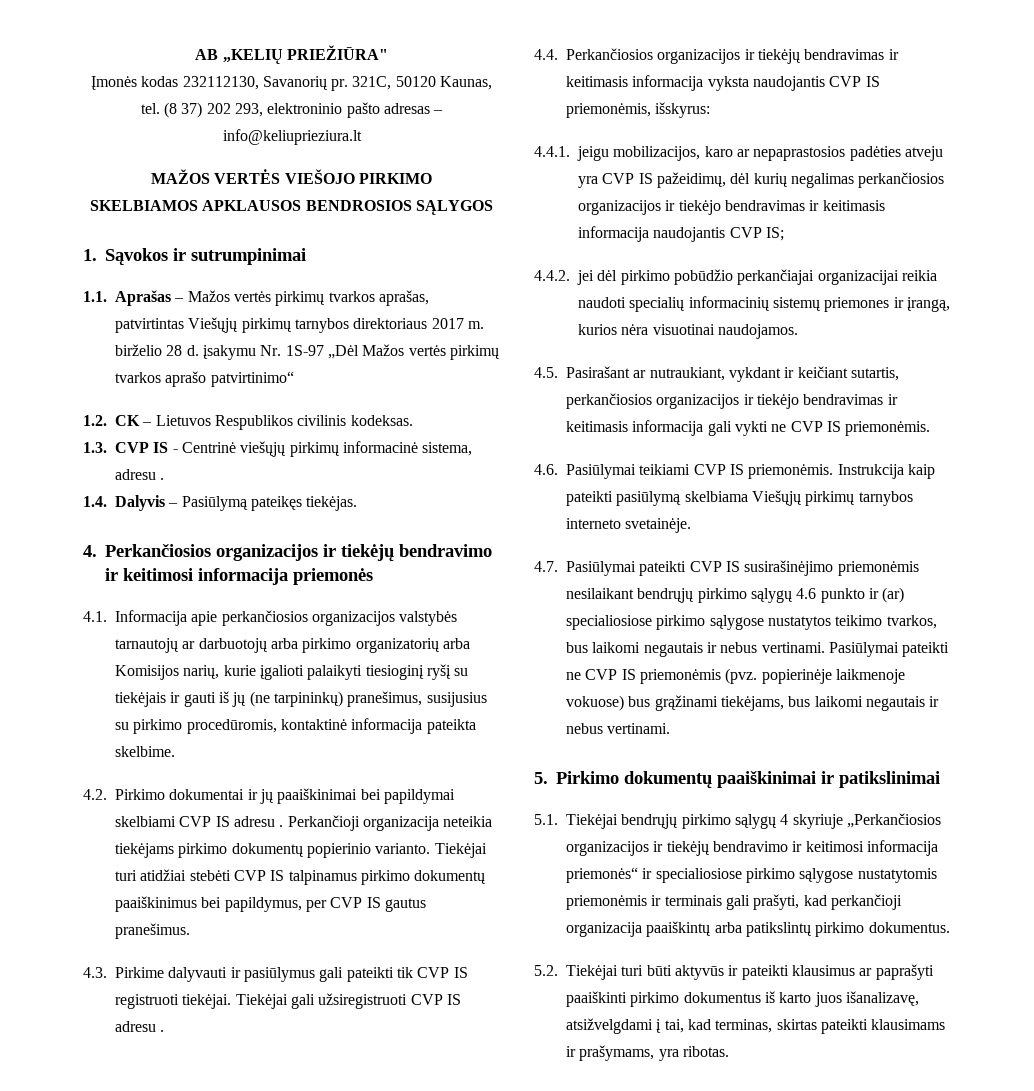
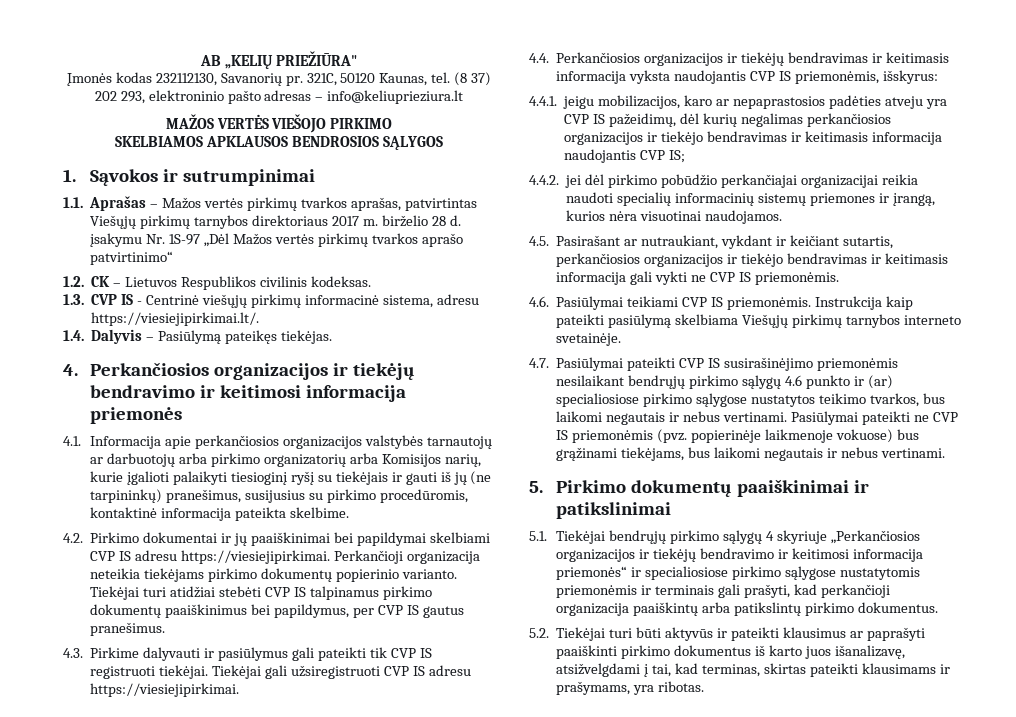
[160,478,165,480] . -> [91,312,260,326] https://viesiejipirkimai.lt/.
[279,825,284,827] . -> [181,550,331,564] https://viesiejipirkimai.
[160,1030,165,1032] . -> [90,683,240,697] https://viesiejipirkimai.

